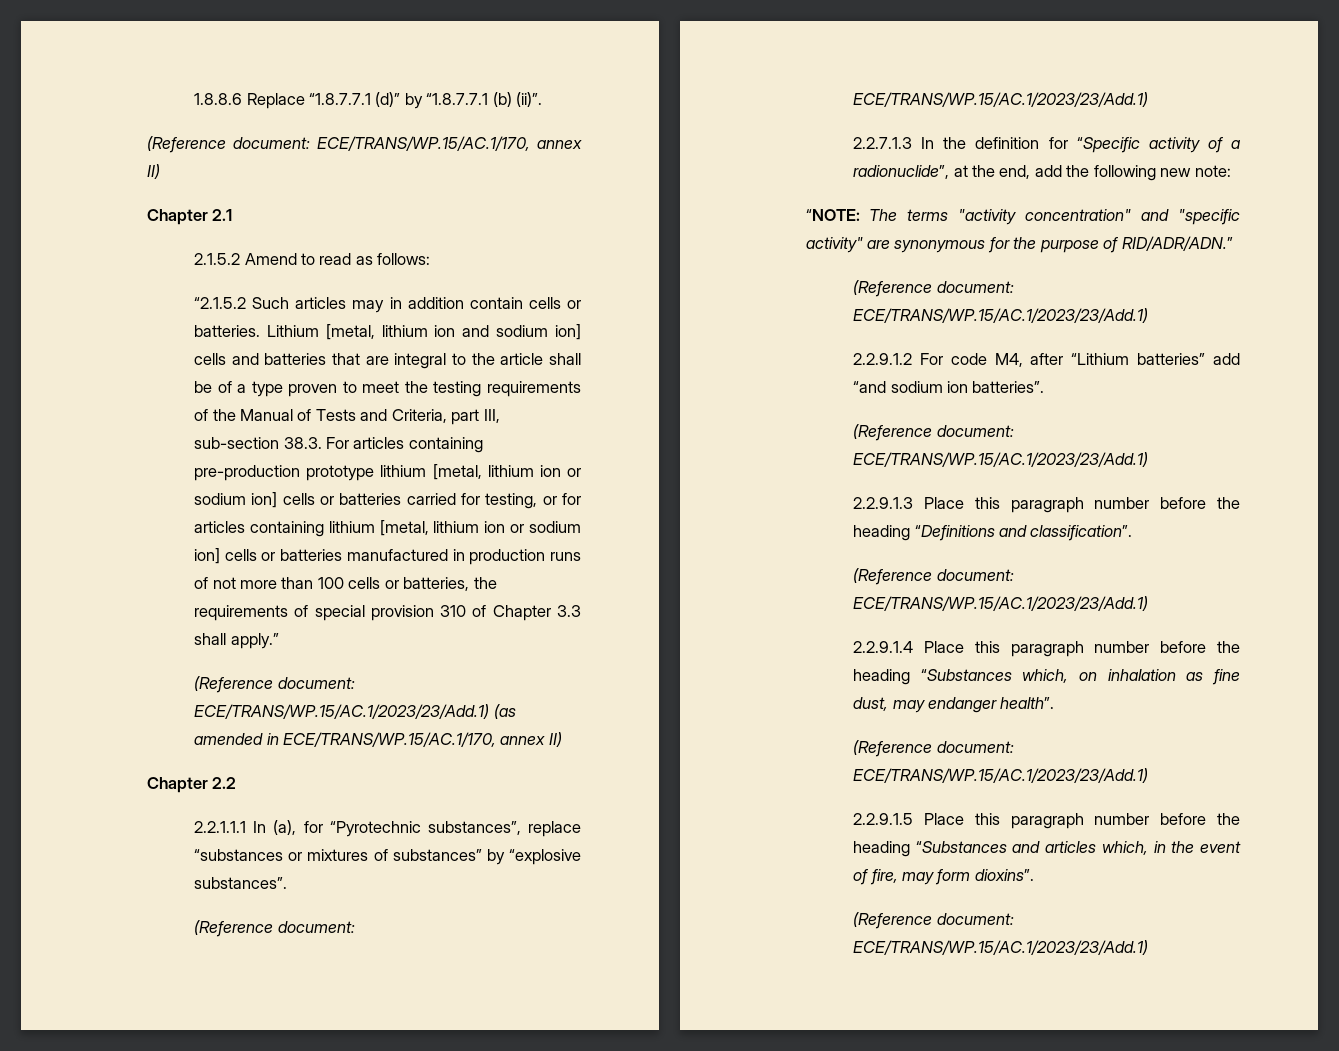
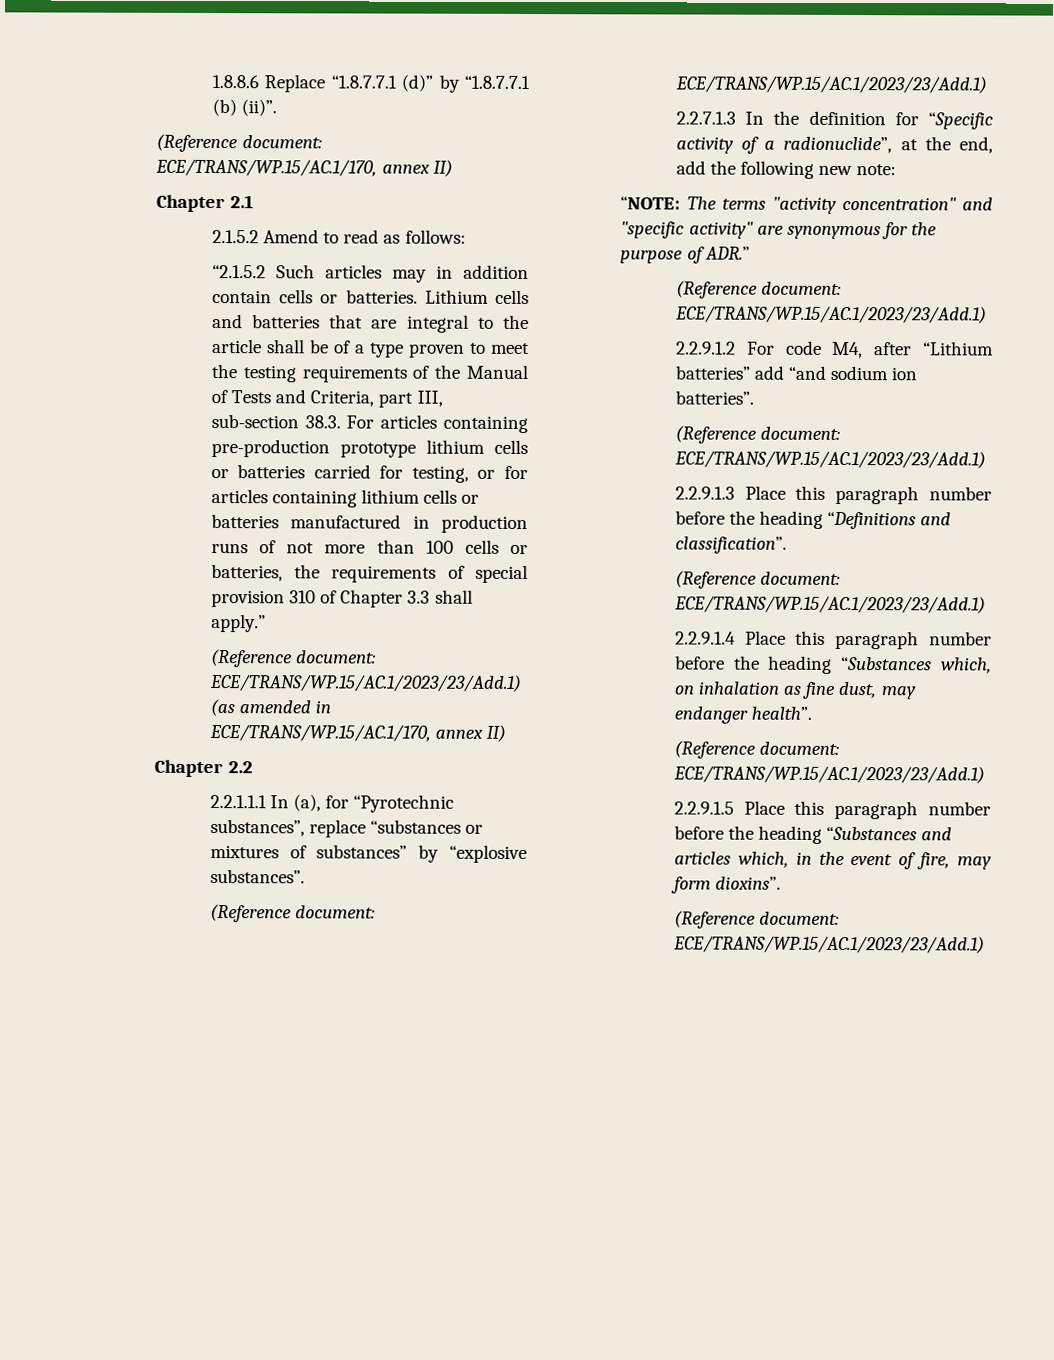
[325,324,581,340] [metal, lithium ion and sodium ion] -> (489, 296) none
[432,464,581,480] [194,492,278,508] [metal, lithium ion or sodium ion] -> (485, 446) none
[379,520,581,536] [194,548,221,564] [metal, lithium ion or sodium ion] -> (421, 496) none
[1121,236,1233,251] RID/ADR/ADN.” -> [704,246,750,260] ADR.”

